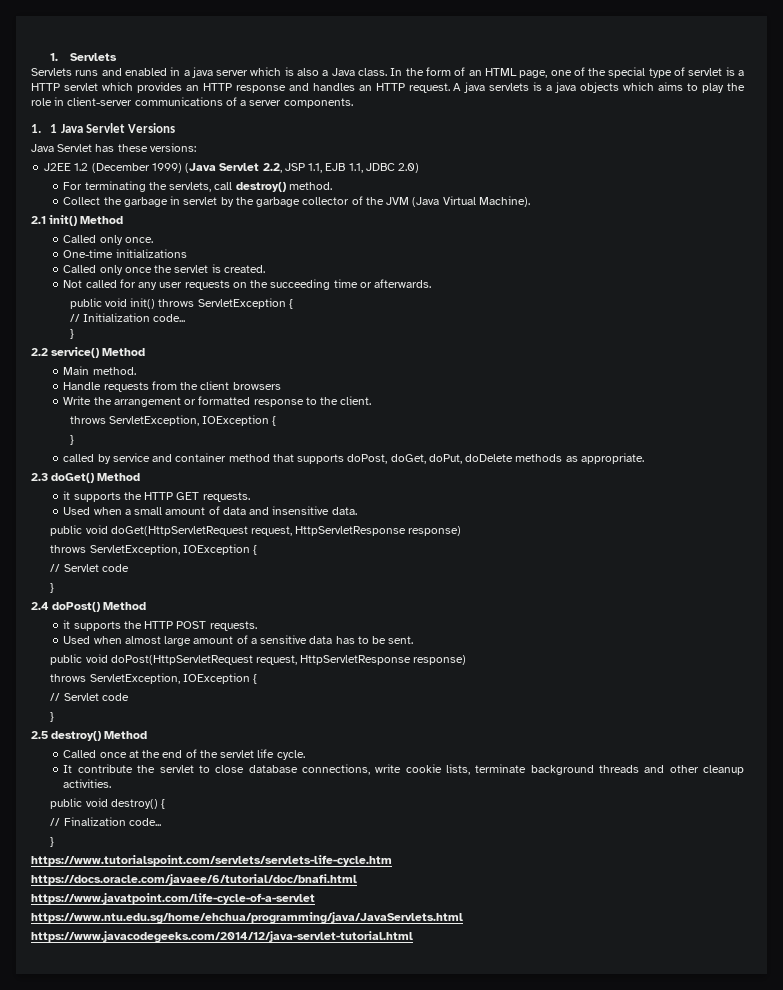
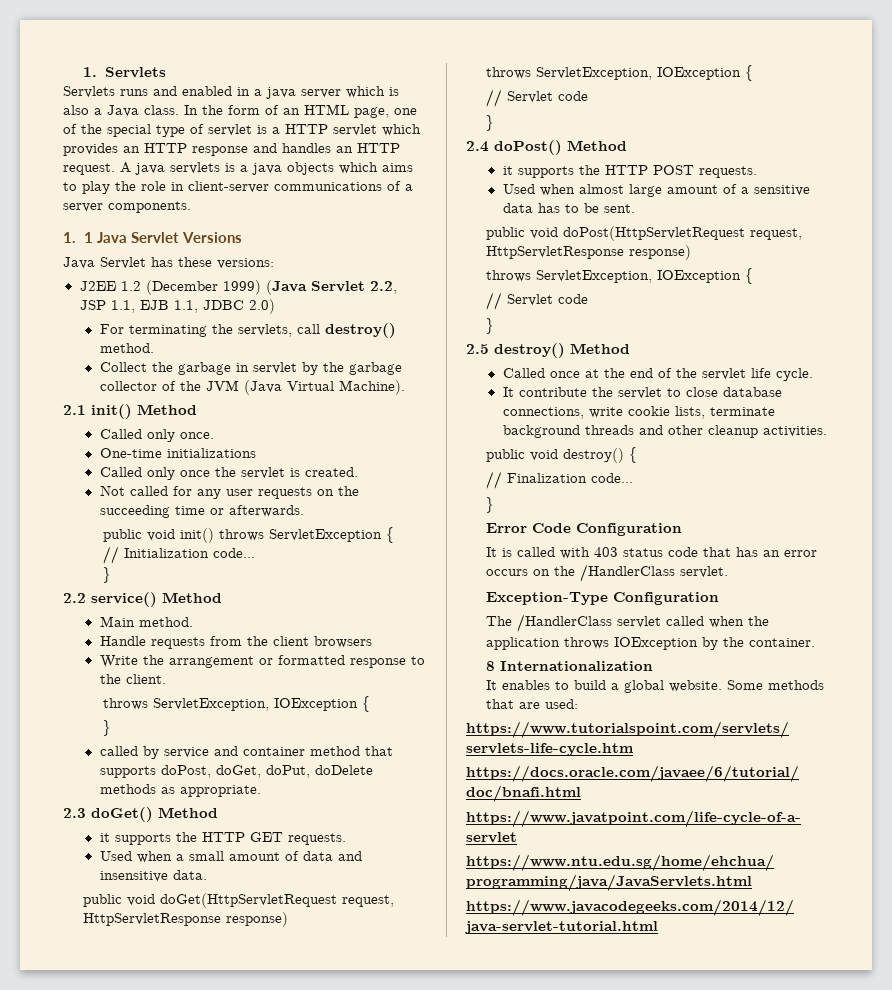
(55, 842) none -> [486,523,683,536] [486,547,818,559] [486,564,729,582] [486,592,720,605] [486,614,770,632] [486,637,816,650] [486,661,654,671] [486,680,825,693] [486,699,579,709] // Error Code Configuration // It is called with 403 status code that has an error occurs on the /HandlerClass servlet. // Exception-Type Configuration // The /HandlerClass servlet called when the application throws IOException by the container. // 8 Internationalization // It enables to build a global website. Some methods that are used:

